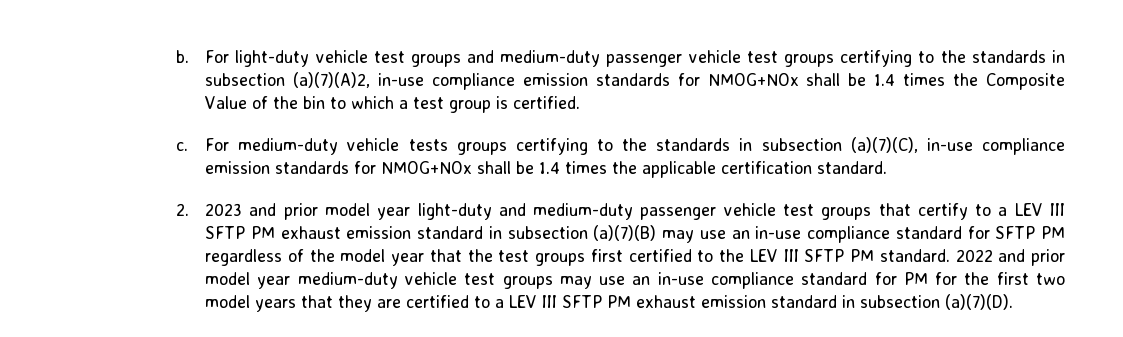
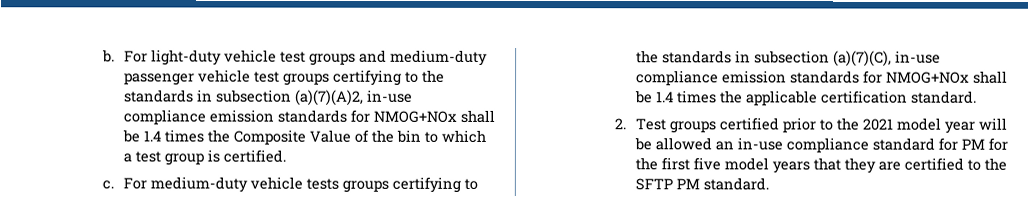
[205,203,1065,220] [205,225,1065,243] [205,249,1066,266] [205,272,626,289] 2023 and prior model year light-duty and medium-duty passenger vehicle test groups that certify to a LEV III SFTP PM exhaust emission standard in subsection (a)(7)(B) may use an in-use compliance standard for SFTP PM regardless of the model year that the test groups first certified to the LEV III SFTP PM standard. 2022 and prior model year medium-duty vehicle test groups may use -> [635,117,1008,134] [634,137,713,151] Test groups certified prior to the 2021 model year will be allowed
[1036,273,1065,285] two -> [693,157,722,171] five
[495,294,1014,310] a LEV III SFTP PM exhaust emission standard in subsection (a)(7)(D). -> [984,157,1008,171] [635,177,770,191] the SFTP PM standard.

